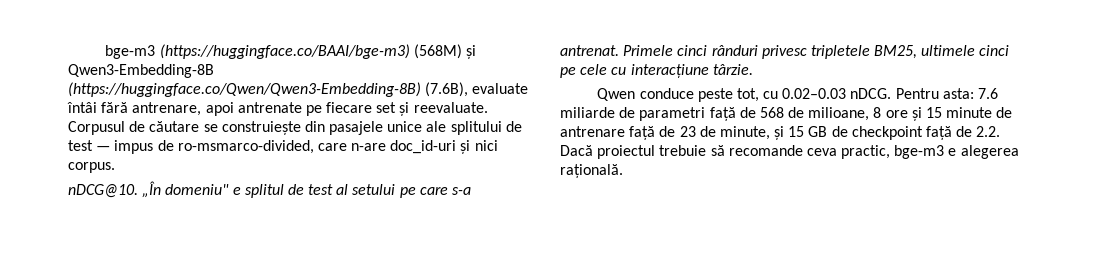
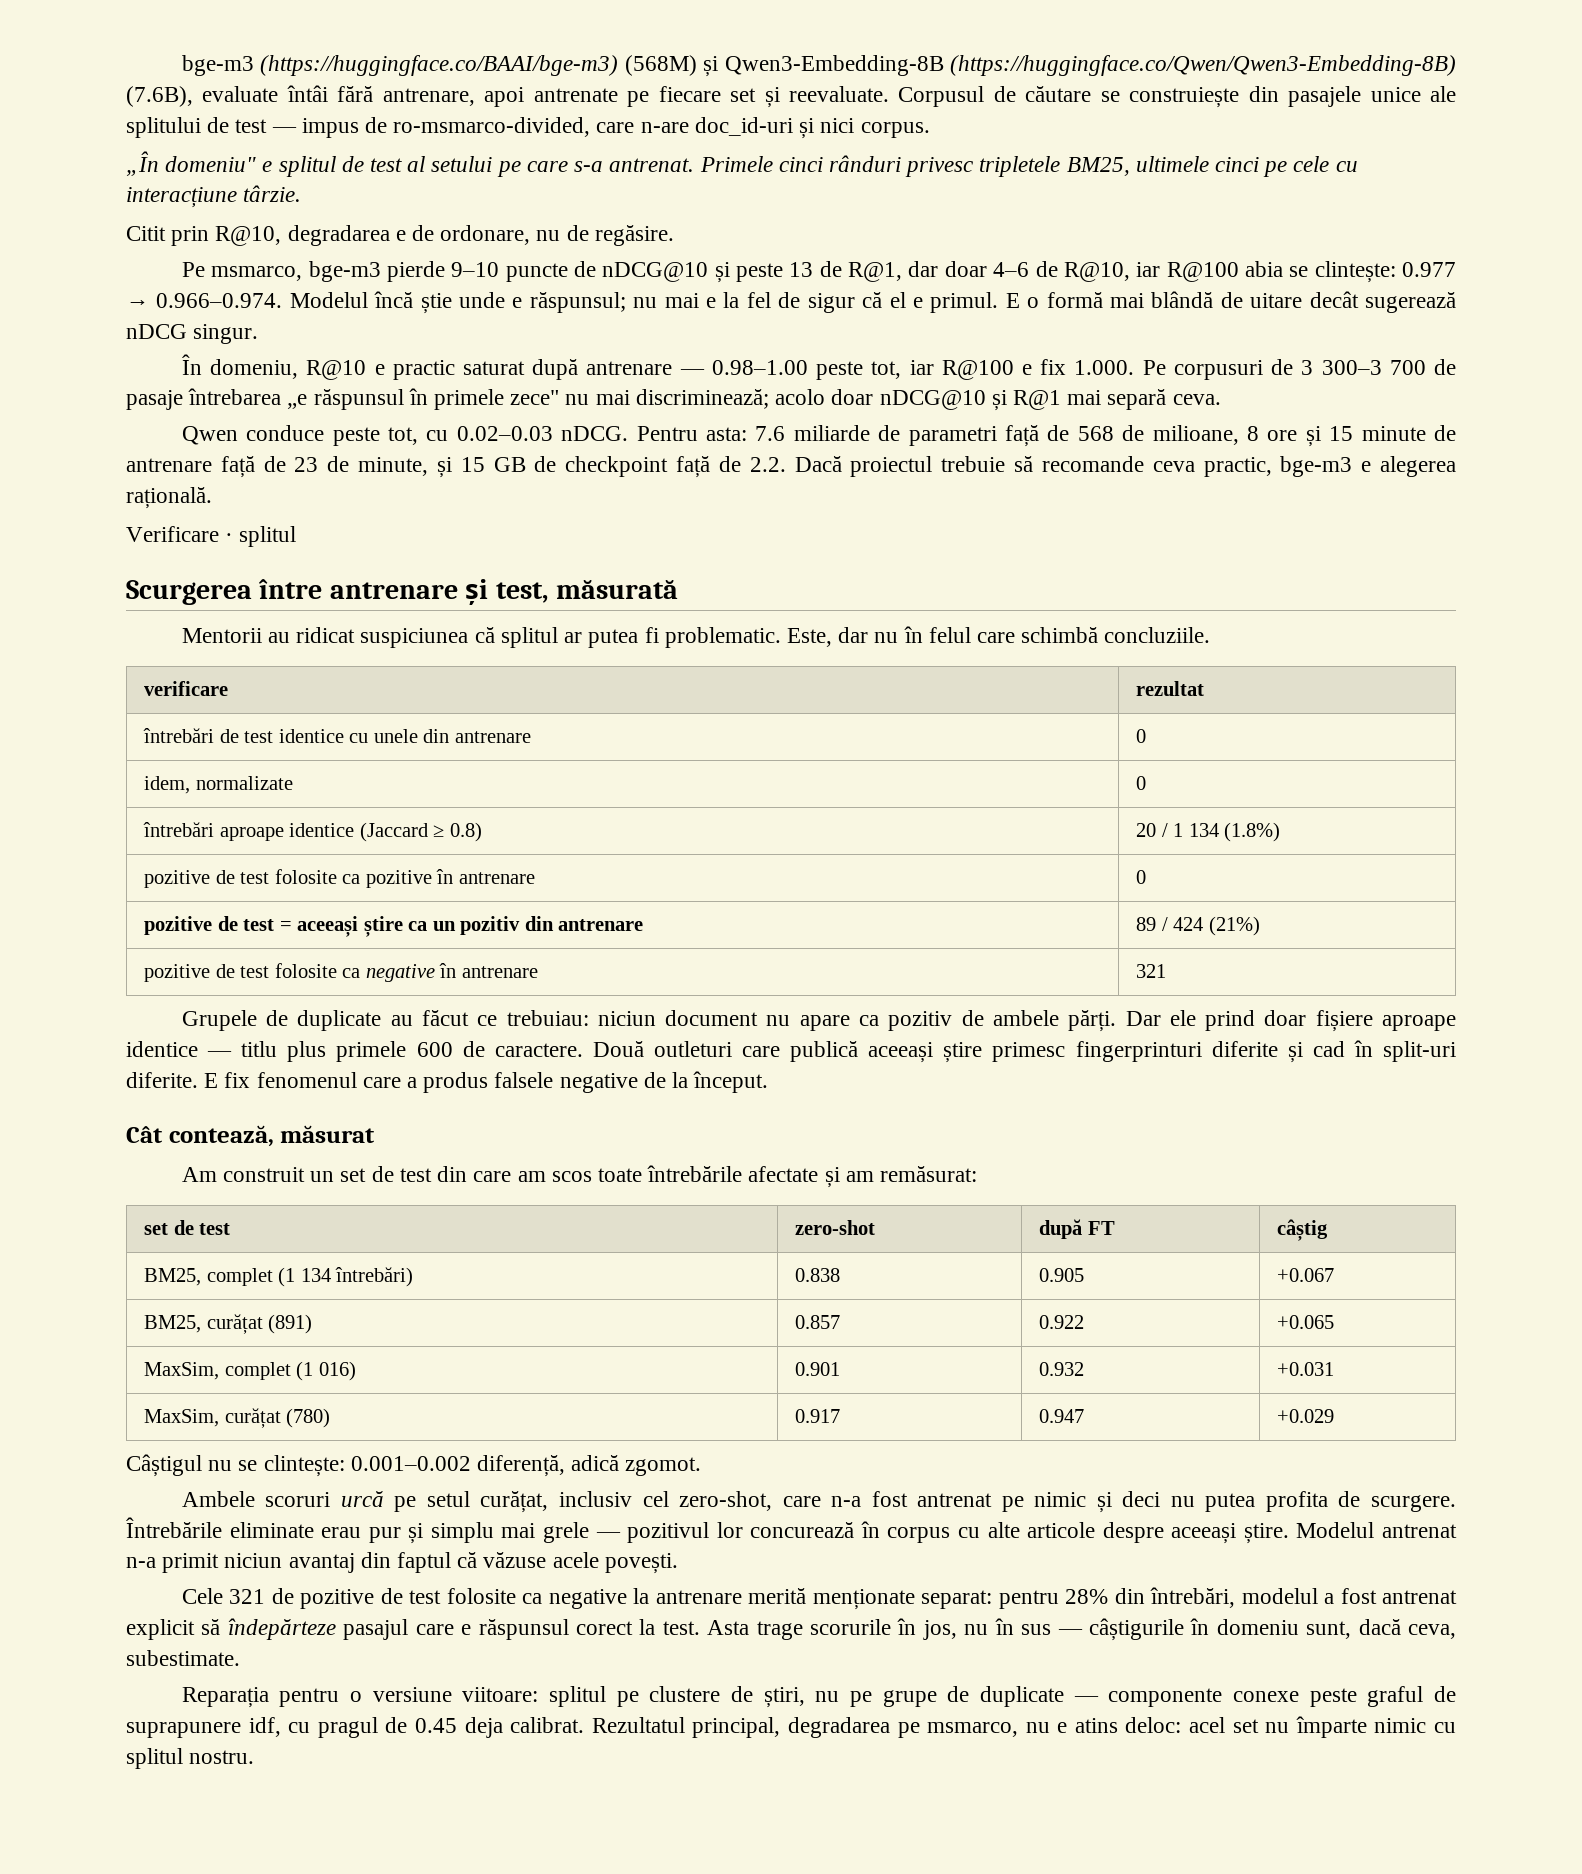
[68,184,138,198] nDCG@10. -> (930, 130) none
(753, 69) none -> [126,225,674,246] [181,261,1457,283] [126,291,1456,314] [126,324,259,344] [181,354,1456,380] [126,388,1221,411] // Citit prin R@10, degradarea e de ordonare, nu de regăsire. // Pe msmarco, bge-m3 pierde 9–10 puncte de nDCG@10 și peste 13 de R@1, dar doar 4–6 de R@10, iar R@100 abia se clintește: 0.977 → 0.966–0.974. Modelul încă știe unde e răspunsul; nu mai e la fel de sigur că el e primul. E o formă mai blândă de uitare decât sugerează nDCG singur. // În domeniu, R@10 e practic saturat după antrenare — 0.98–1.00 peste tot, iar R@100 e fix 1.000. Pe corpusuri de 3 300–3 700 de pasaje întrebarea „e răspunsul în primele zece" nu mai discriminează; acolo doar nDCG@10 și R@1 mai separă ceva.
(623, 171) none -> [126,526,297,547] [126,579,679,605] [181,626,1211,648] [144,681,229,696] [1136,681,1205,696] [143,728,531,743] [1136,729,1147,743] [144,776,293,794] [1136,776,1147,790] [143,822,482,842] [1136,822,1281,842] [144,869,535,888] [1136,870,1147,884] [144,916,644,937] [1136,916,1260,936] [144,963,538,982] [1136,964,1167,978] [181,1010,1456,1032] [126,1040,1456,1063] [126,1071,769,1093] [126,1125,376,1147] [181,1165,977,1188] [144,1220,231,1235] [795,1220,876,1235] [1039,1219,1115,1239] [1277,1219,1329,1241] [144,1267,414,1287] [795,1268,841,1282] [1039,1268,1085,1282] [1277,1268,1335,1282] [144,1314,313,1334] [795,1315,841,1329] [1039,1315,1085,1329] [1277,1315,1335,1329] [144,1361,356,1381] [795,1362,841,1376] [1039,1362,1085,1376] [1277,1362,1335,1376] [144,1408,331,1428] [795,1409,841,1423] [1039,1409,1085,1423] [1277,1409,1335,1423] [126,1454,702,1477] [181,1491,1457,1513] [126,1517,1457,1544] [126,1552,678,1574] [181,1587,1458,1610] [126,1618,1456,1641] [126,1650,240,1666] [181,1686,1457,1708] [126,1716,1456,1738] [126,1748,255,1769] // Verificare · splitul // Scurgerea între antrenare și test, măsurată // Mentorii au ridicat suspiciunea că splitul ar putea fi problematic. Este, dar nu în felul care schimbă concluziile. // verificare | rezultat // întrebări de test identice cu unele din antrenare | 0 // idem, normalizate | 0 // întrebări aproape identice (Jaccard ≥ 0.8) | 20 / 1 134 (1.8%) // pozitive de test folosite ca pozitive în antrenare | 0 // pozitive de test = aceeași știre ca un pozitiv din antrenare | 89 / 424 (21%) // pozitive de test folosite ca negative în antrenare | 321 // Grupele de duplicate au făcut ce trebuiau: niciun document nu apare ca pozitiv de ambele părți. Dar ele prind doar fișiere aproape identice — titlu plus primele 600 de caractere. Două outleturi care publică aceeași știre primesc fingerprinturi diferite și cad în split-uri diferite. E fix fenomenul care a produs falsele negative de la început. // Cât contează, măsurat // Am construit un set de test din care am scos toate întrebările afectate și am remăsurat: // set de test | zero-shot | după FT | câștig // BM25, complet (1 134 întrebări) | 0.838 | 0.905 | +0.067 // BM25, curățat (891) | 0.857 | 0.922 | +0.065 // MaxSim, complet (1 016) | 0.901 | 0.932 | +0.031 // MaxSim, curățat (780) | 0.917 | 0.947 | +0.029 // Câștigul nu se clintește: 0.001–0.002 diferență, adică zgomot. // Ambele scoruri urcă pe setul curățat, inclusiv cel zero-shot, care n-a fost antrenat pe nimic și deci nu putea profita de scurgere. Întrebările eliminate erau pur și simplu mai grele — pozitivul lor concurează în corpus cu alte articole despre aceeași știre. Modelul antrenat n-a primit niciun avantaj din faptul că văzuse acele povești. // Cele 321 de pozitive de test folosite ca negative la antrenare merită menționate separat: pentru 28% din întrebări, modelul a fost antrenat explicit să îndepărteze pasajul care e răspunsul corect la test. Asta trage scorurile în jos, nu în sus — câștigurile în domeniu sunt, dacă ceva, subestimate. // Reparația pentru o versiune viitoare: splitul pe clustere de știri, nu pe grupe de duplicate — componente conexe peste graful de suprapunere idf, cu pragul de 0.45 deja calibrat. Rezultatul principal, degradarea pe msmarco, nu e atins deloc: acel set nu împarte nimic cu splitul nostru.

